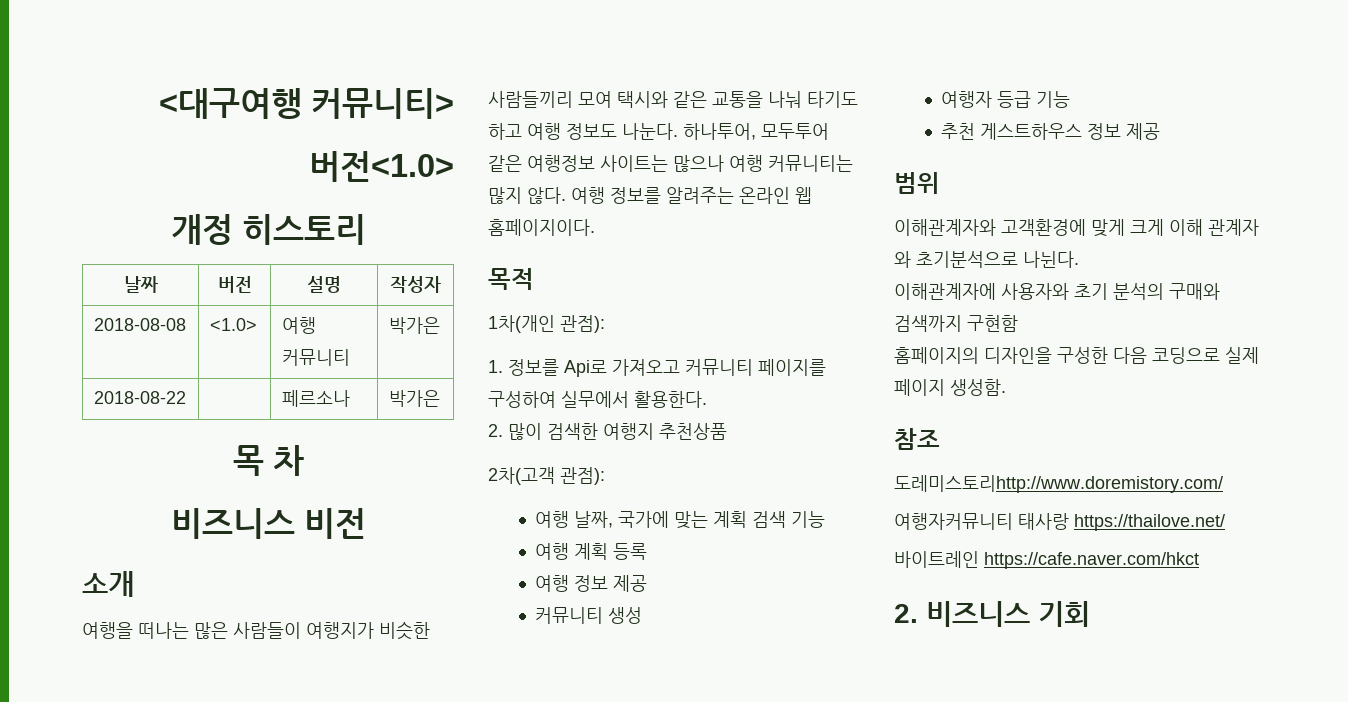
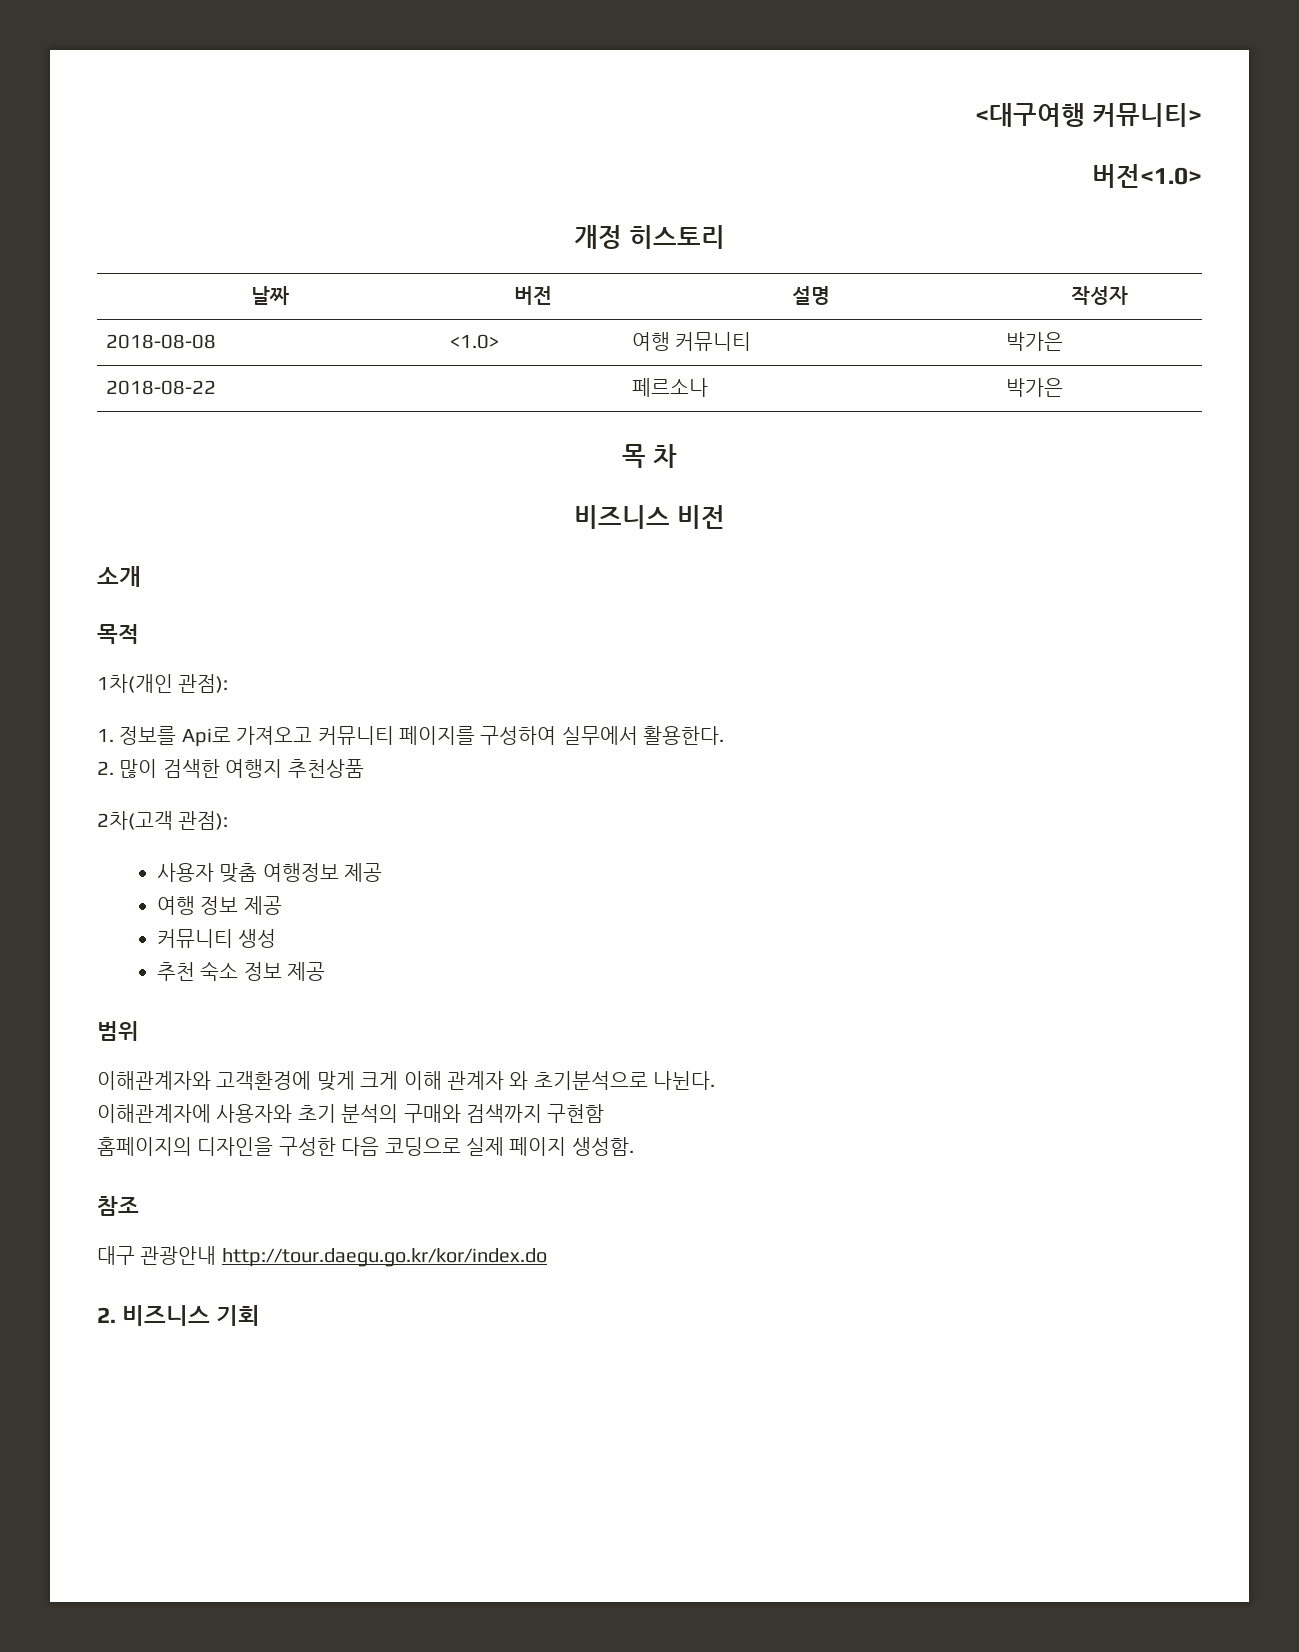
[82,621,430,640] [488,91,858,108] [488,123,829,140] [488,155,853,172] [488,187,812,204] [488,219,595,236] // 여행을 떠나는 많은 사람들이 여행지가 비슷한 사람들끼리 모여 택시와 같은 교통을 나눠 타기도 하고 여행 정보도 나눈다. 하나투어, 모두투어 같은 여행정보 사이트는 많으나 여행 커뮤니티는 많지 않다. 여행 정보를 알려주는 온라인 웹 홈페이지이다. -> (141, 576) none
[534,511,825,529] [534,543,647,560] 여행 날짜, 국가에 맞는 계획 검색 기능 // 여행 계획 등록 -> [156,863,383,883] 사용자 맞춤 여행정보 제공
[940,91,1070,108] // 여행자 등급 기능 -> (277, 938) none
[979,123,1082,140] 게스트하우스 -> [200,961,239,981] 숙소
[894,475,1223,493] [894,513,1225,531] [894,551,1199,569] 도레미스토리http://www.doremistory.com/ // 여행자커뮤니티 태사랑 https://thailove.net/ // 바이트레인 https://cafe.naver.com/hkct -> [97,1246,547,1267] 대구 관광안내 http://tour.daegu.go.kr/kor/index.do

